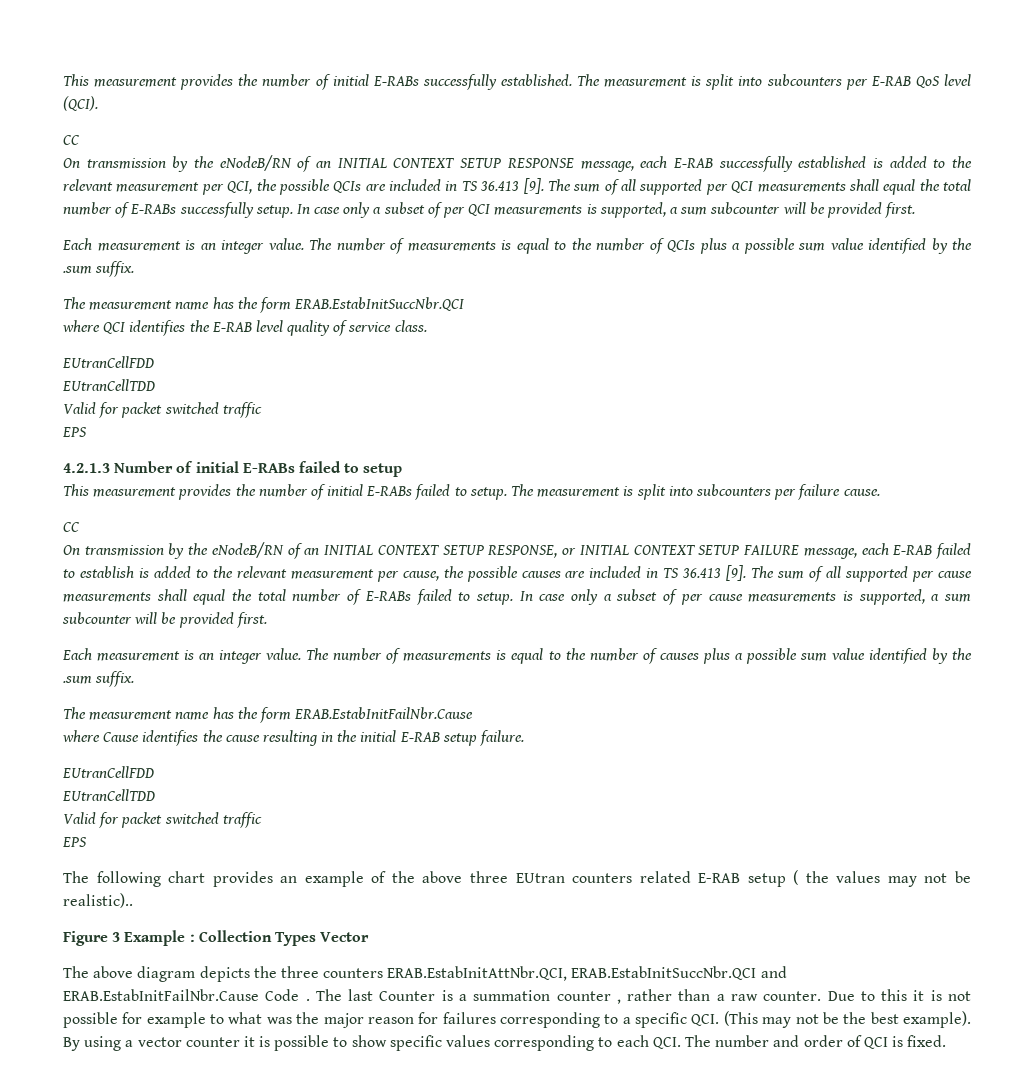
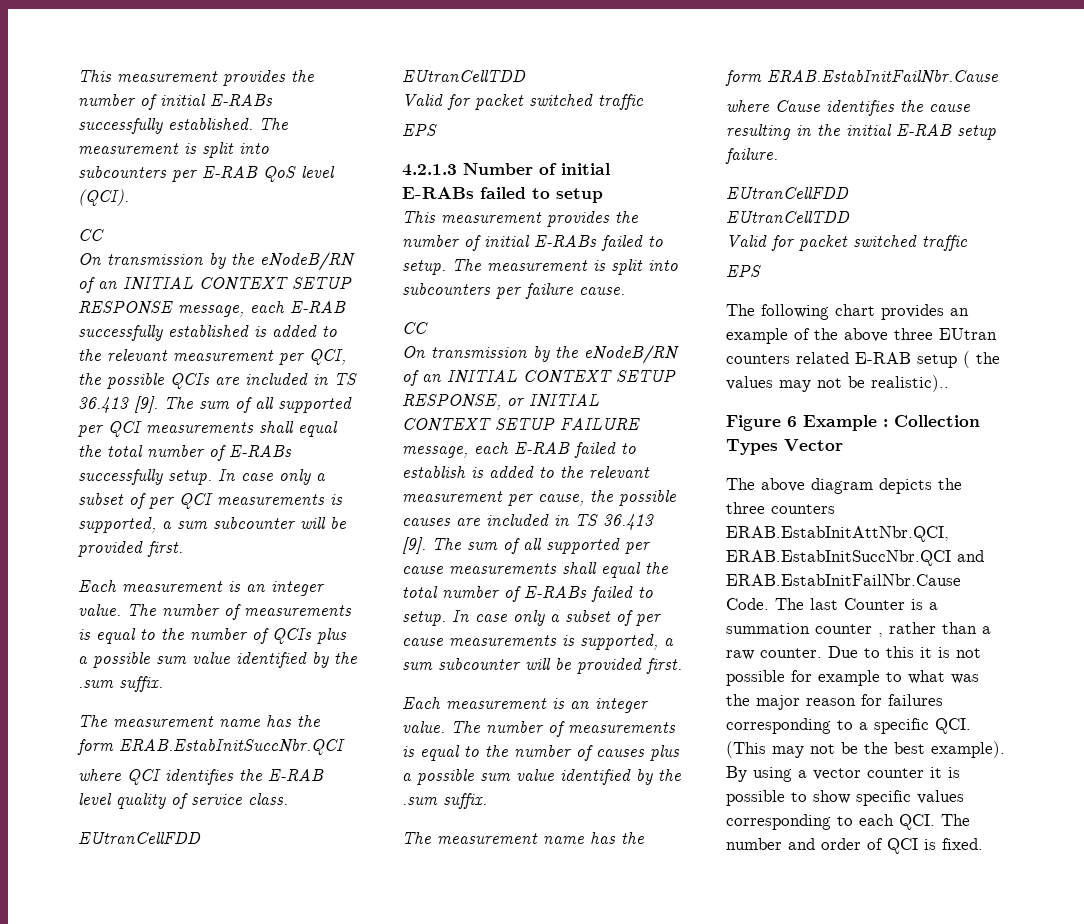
[112,932,121,942] 3 -> [787,416,797,427] 6
[265,989,310,1001] Code . -> [726,598,769,610] Code.

